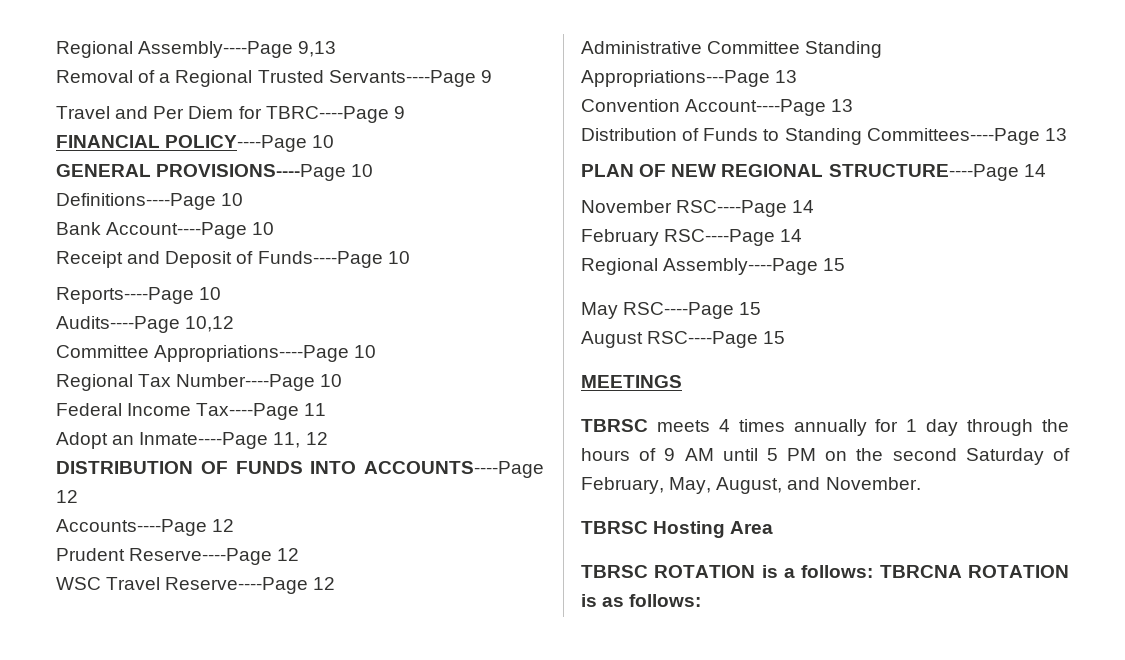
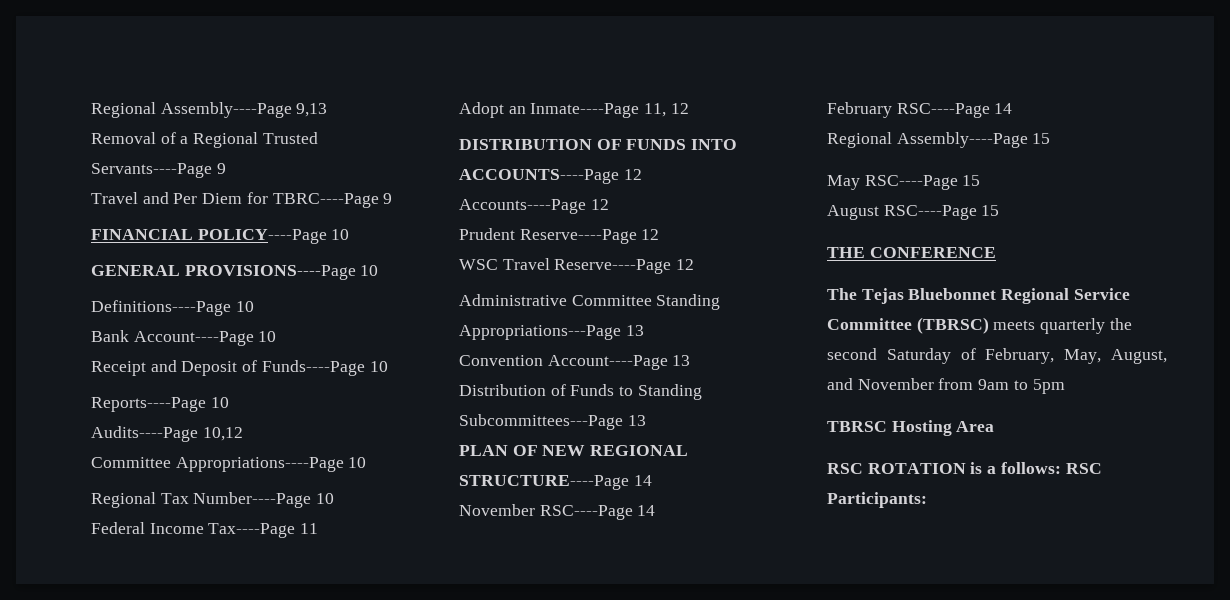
[866,128,1040,145] Committees----Page -> [459,414,623,430] Subcommittees---Page
[581,375,682,388] [581,419,1069,436] [581,448,848,461] MEETINGS // TBRSC meets 4 times annually for 1 day through the hours of 9 AM until 5 PM on -> [827,247,996,258] [827,288,1130,304] [827,317,1106,334] THE CONFERENCE // The Tejas Bluebonnet Regional Service Committee (TBRSC) meets quarterly
[825,477,921,490] November. -> [857,378,1065,394] November from 9am to 5pm
[581,565,648,578] TBRSC -> [827,463,863,474] RSC
[879,565,1069,578] [581,594,702,607] TBRCNA ROTATION is as follows: -> [1065,463,1102,474] [827,492,927,508] RSC Participants:

